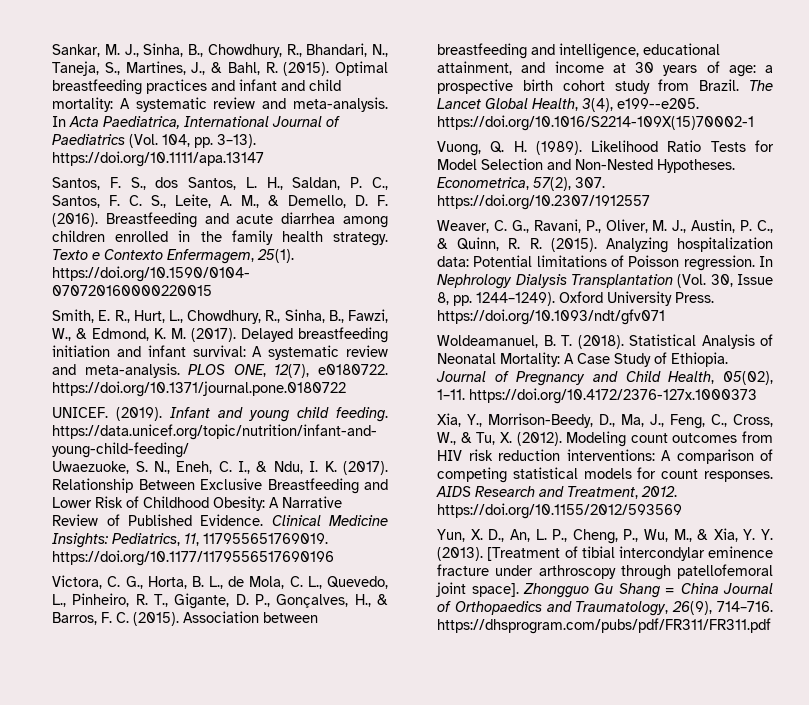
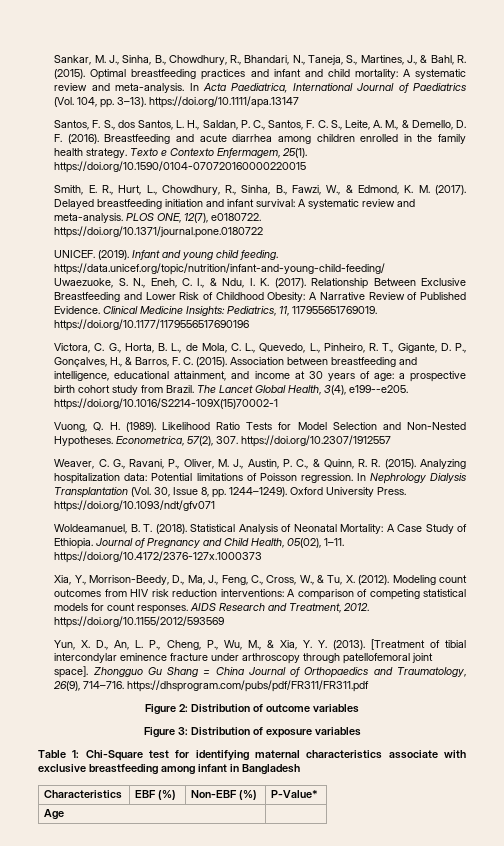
(772, 626) none -> [145,704,359,715] [143,727,361,738] [38,750,466,761] [38,764,300,775] [44,790,123,799] [135,790,177,800] [191,790,258,800] [271,790,319,798] [44,809,65,820] // Figure 2: Distribution of outcome variables // Figure 3: Distribution of exposure variables // Table 1: Chi-Square test for identifying maternal characteristics associate with exclusive breastfeeding among infant in Bangladesh // Characteristics | EBF (%) | Non-EBF (%) | P-Value* // Age |

